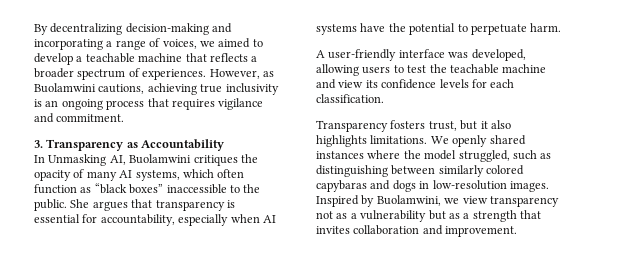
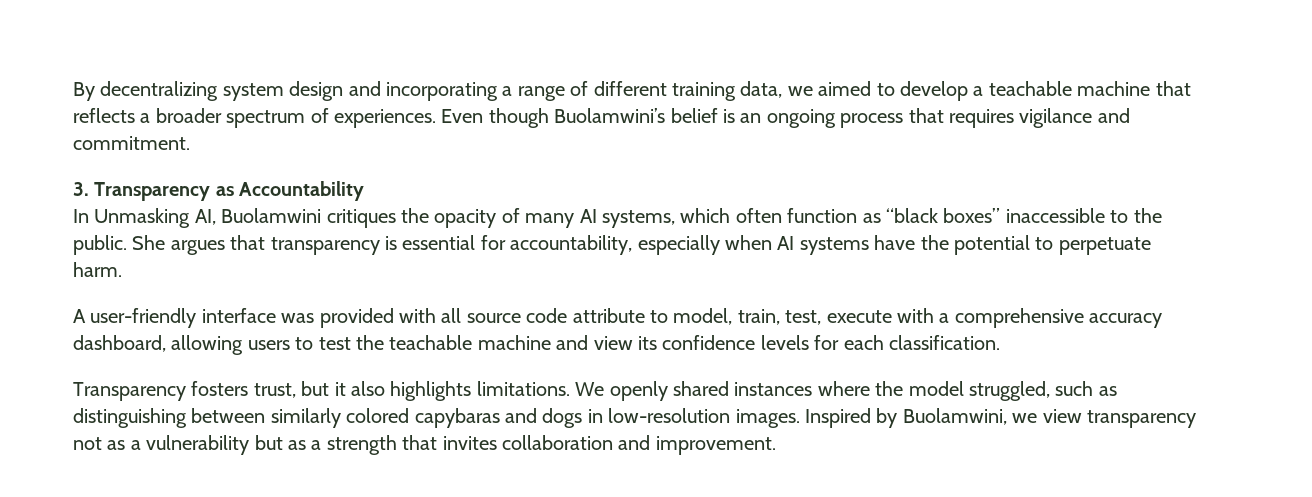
[125,23,209,35] decision-making -> [222,81,344,101] system design
[162,39,197,49] voices, -> [593,81,783,101] different training data,
[209,69,274,79] [34,83,279,95] However, as Buolamwini cautions, achieving true inclusivity -> [441,108,718,128] Even though Buolamwini’s belief
[471,49,526,61] developed, -> [319,308,1163,328] [73,335,166,352] provided with all source code attribute to model, train, test, execute with a comprehensive accuracy dashboard,

